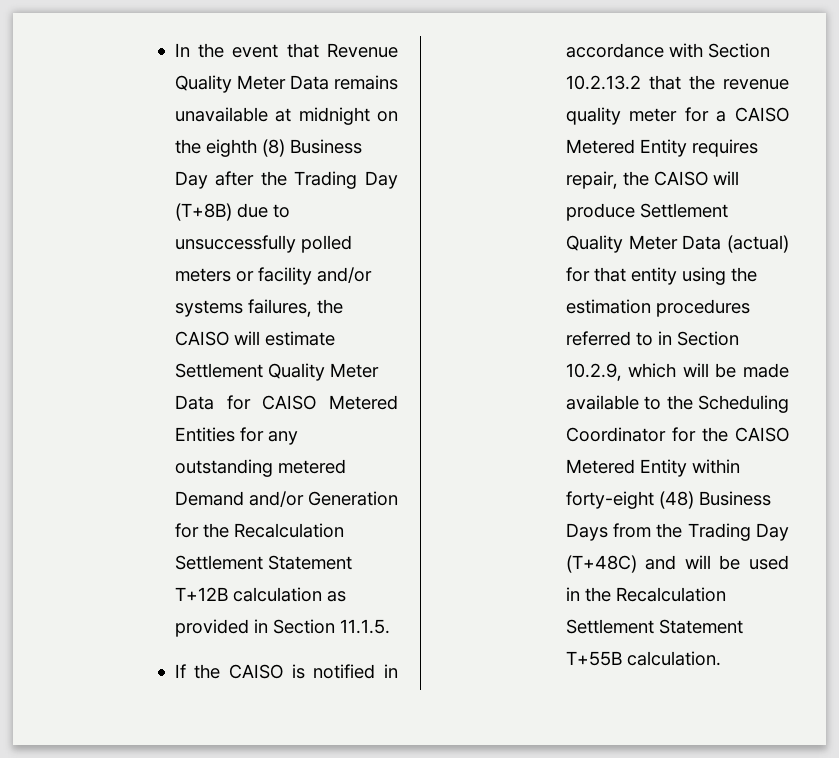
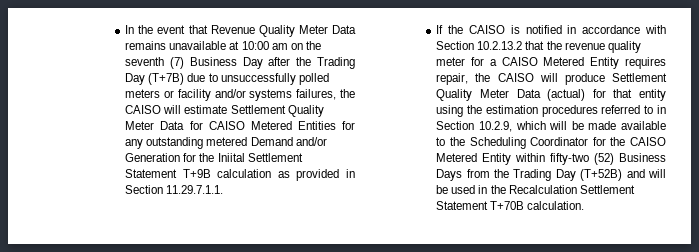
[298,107,398,125] [174,139,285,157] midnight on the eighth (8) -> [241,41,321,50] [125,57,185,69] 10:00 am on the seventh (7)
[174,203,232,221] (T+8B) -> [148,73,185,85] (T+7B)
[233,523,344,538] [174,555,352,570] [174,587,228,601] Recalculation Settlement Statement T+12B -> [217,153,303,162] [125,169,211,178] Iniital Settlement Statement T+9B
[339,619,390,634] 11.1.5. -> [166,185,224,194] 11.29.7.1.1.
[565,491,694,509] forty-eight (48) -> [550,153,615,165] fifty-two (52)
[565,555,637,573] (T+48C) -> [580,169,623,181] (T+52B)
[565,651,622,666] T+55B -> [490,201,525,210] T+70B

